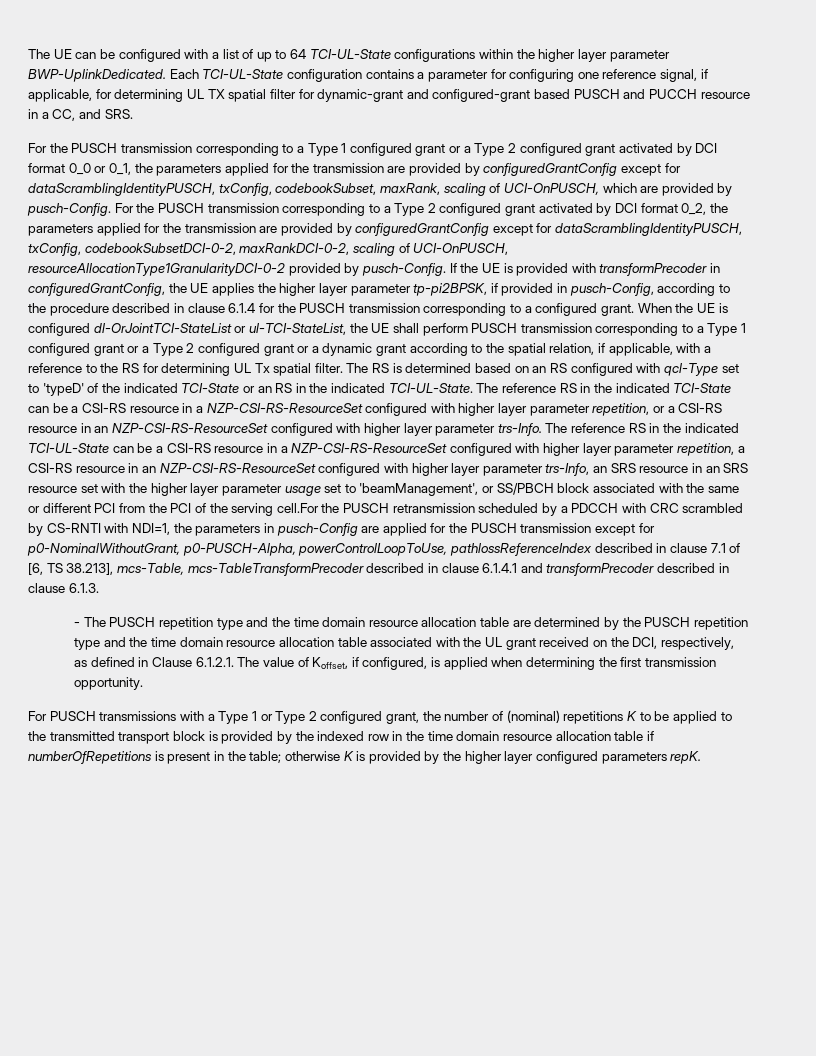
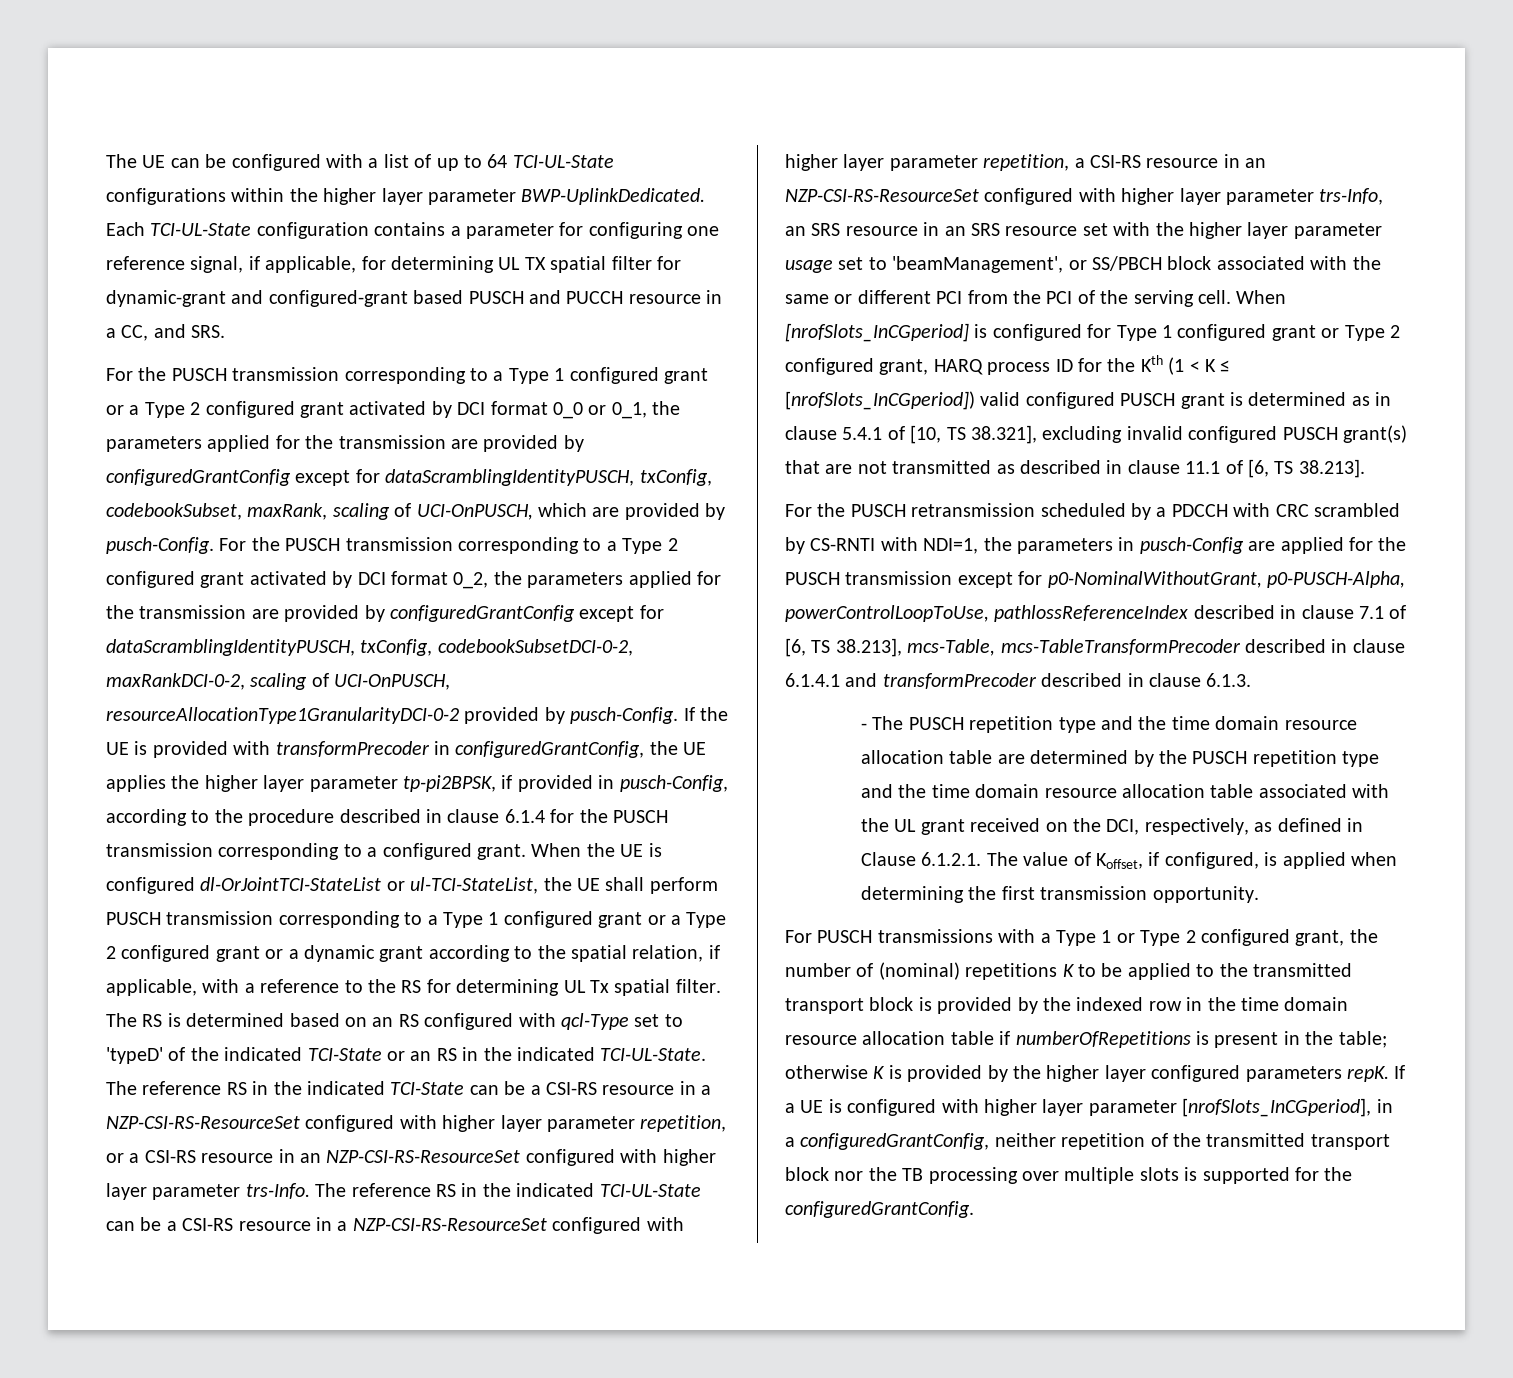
[276,503,319,513] cell.For -> [1198,290,1287,304] [785,323,1400,342] [785,355,1231,375] [785,391,1392,410] [785,425,1407,444] [785,459,1365,478] [785,504,812,517] cell. When [nrofSlots_InCGperiod] is configured for Type 1 configured grant or Type 2 configured grant, HARQ process ID for the Kth (1 < K ≤ [nrofSlots_InCGperiod]) valid configured PUSCH grant is determined as in clause 5.4.1 of [10, TS 38.321], excluding invalid configured PUSCH grant(s) that are not transmitted as described in clause 11.1 of [6, TS 38.213]. // For
(702, 757) none -> [1394,1065,1406,1079] [785,1098,1393,1117] [785,1133,1390,1150] [785,1167,1353,1184] [785,1201,974,1218] If a UE is configured with higher layer parameter [nrofSlots_InCGperiod], in a configuredGrantConfig, neither repetition of the transmitted transport block nor the TB processing over multiple slots is supported for the configuredGrantConfig.

